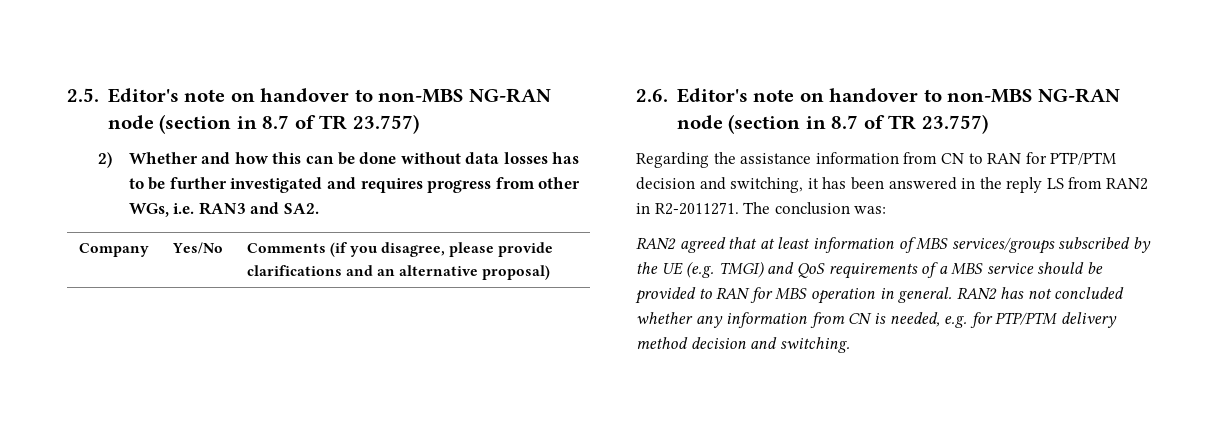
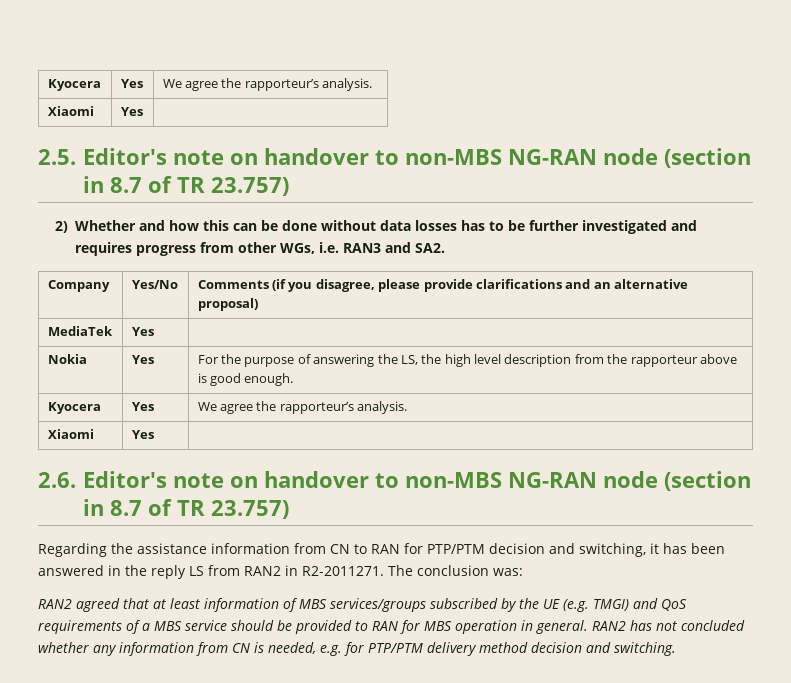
(67, 95) none -> [47,79,101,91] [120,79,143,88] [162,78,373,91] [47,106,94,116] [120,107,143,116] Kyocera | Yes | We agree the rapporteur’s analysis. // Xiaomi | Yes | //
(551, 272) none -> [47,326,113,336] [131,327,154,336] [47,354,87,364] [131,355,154,364] [197,354,737,367] [197,373,294,386] [47,402,101,414] [131,402,154,411] [197,401,408,414] [47,429,94,439] [131,430,154,439] // MediaTek | Yes | // Nokia | Yes | For the purpose of answering the LS, the high level description from the rapporteur above is good enough. // Kyocera | Yes | We agree the rapporteur’s analysis. // Xiaomi | Yes |

